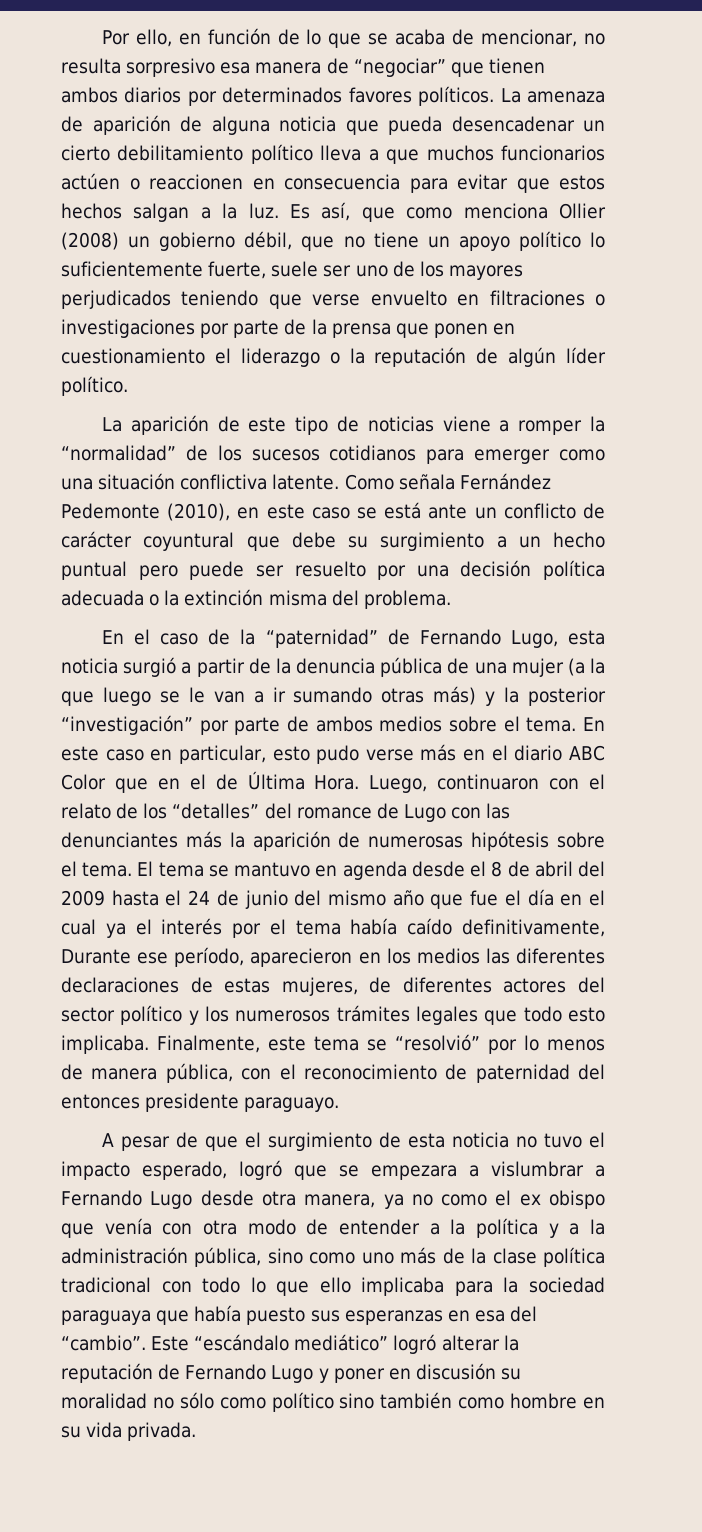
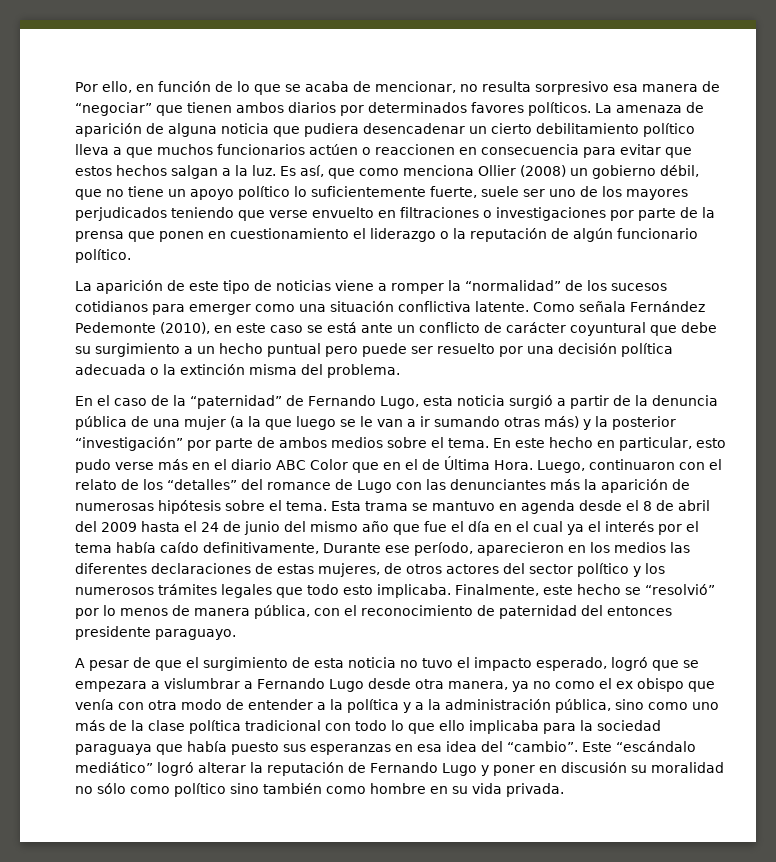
[388,116,442,135] pueda -> [304,123,359,137] pudiera
[566,347,606,364] líder -> [617,228,698,239] funcionario
[105,749,144,761] caso -> [549,437,593,448] hecho
[137,861,204,877] El tema -> [331,501,408,511] Esta trama
[402,977,492,993] diferentes -> [406,564,442,574] otros
[314,1036,360,1051] tema -> [576,584,621,595] hecho
(505, 1316) none -> [446,741,477,752] idea

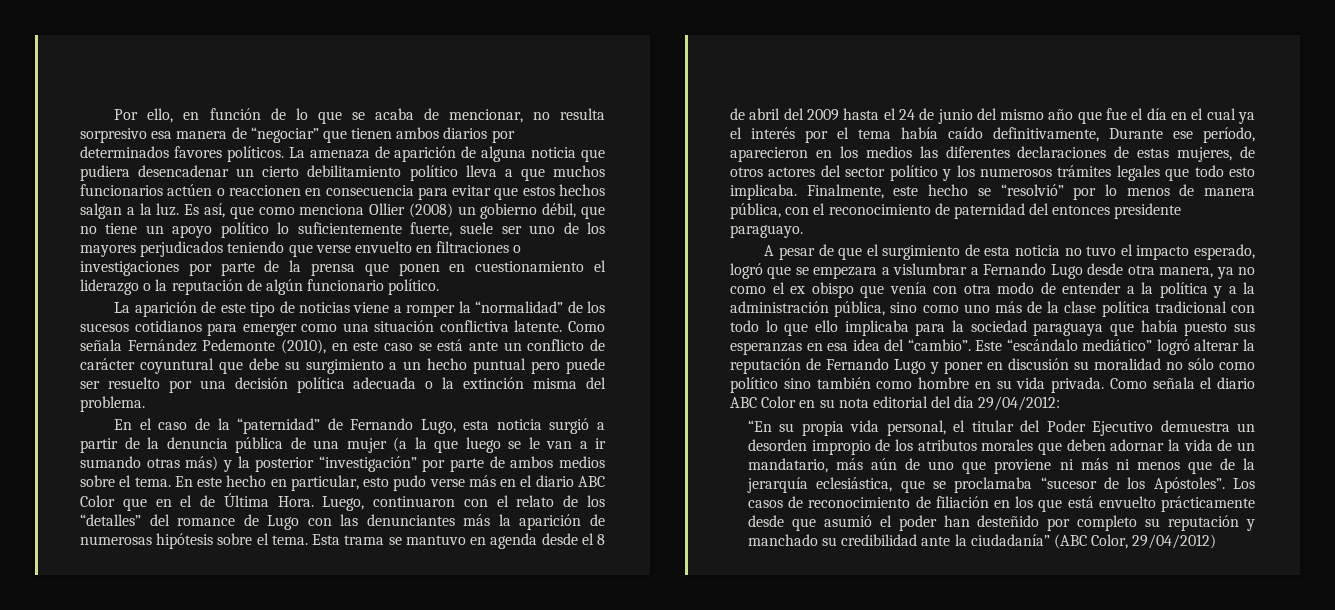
(564, 790) none -> [1109,377,1255,389] [730,396,1061,411] [747,420,1255,436] [747,439,1255,455] [747,458,1255,474] [746,477,1255,493] [747,496,1255,512] [747,515,1255,531] [747,534,1217,549] Como señala el diario ABC Color en su nota editorial del día 29/04/2012: // “En su propia vida personal, el titular del Poder Ejecutivo demuestra un desorden impropio de los atributos morales que deben adornar la vida de un mandatario, más aún de uno que proviene ni más ni menos que de la jerarquía eclesiástica, que se proclamaba “sucesor de los Apóstoles”. Los casos de reconocimiento de filiación en los que está envuelto prácticamente desde que asumió el poder han desteñido por completo su reputación y manchado su credibilidad ante la ciudadanía” (ABC Color, 29/04/2012)

